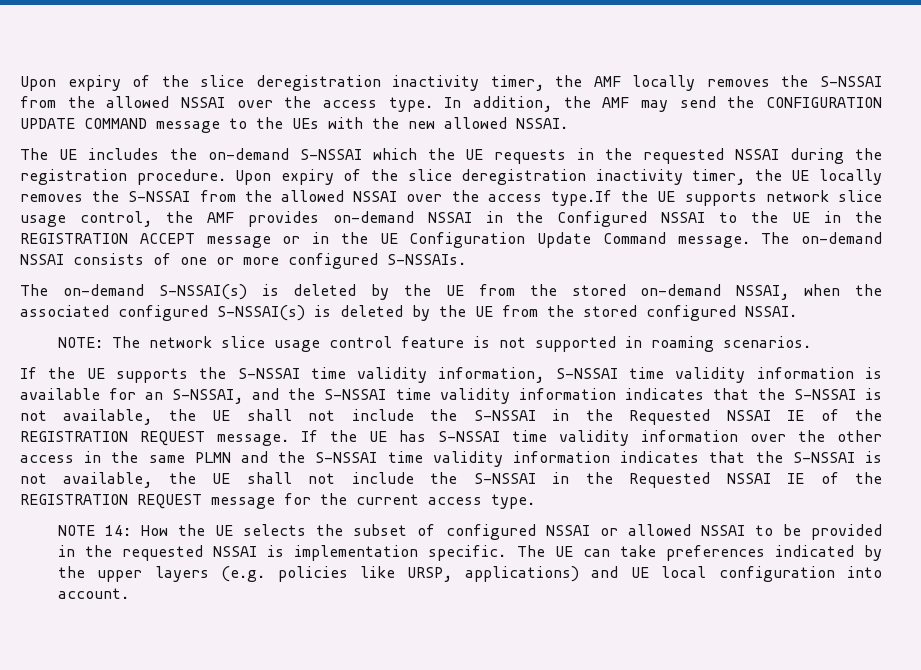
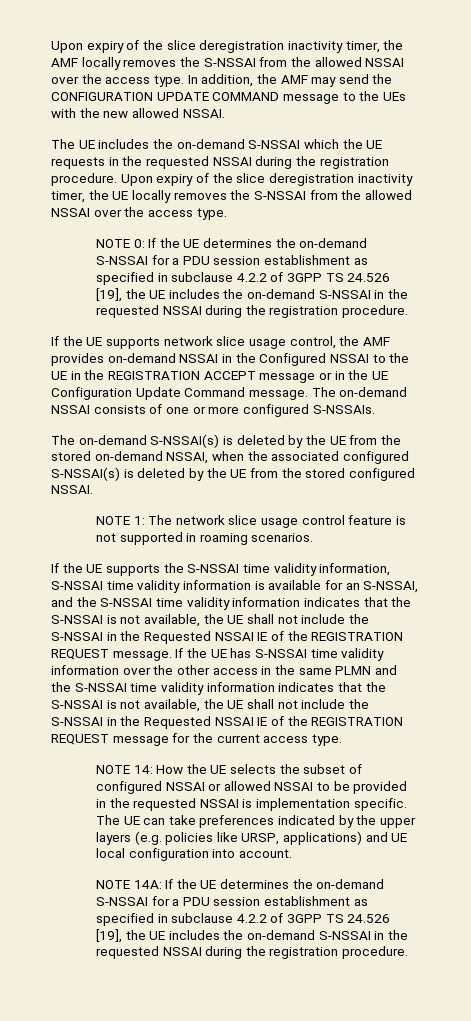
[551,190,612,206] type.If -> [196,208,227,220] [95,238,368,248] [95,255,368,265] [95,272,391,285] [95,288,409,302] [95,305,409,318] [51,336,59,346] type. // NOTE 0: If the UE determines the on-demand S-NSSAI for a PDU session establishment as specified in subclause 4.2.2 of 3GPP TS 24.526 [19], the UE includes the on-demand S-NSSAI in the requested NSSAI during the registration procedure. // If
[57,337,103,348] NOTE: -> [95,516,145,525] NOTE 1:
(129, 593) none -> [95,879,385,889] [95,896,368,906] [95,913,391,926] [95,929,409,943] [95,946,409,959] // NOTE 14A: If the UE determines the on-demand S-NSSAI for a PDU session establishment as specified in subclause 4.2.2 of 3GPP TS 24.526 [19], the UE includes the on-demand S-NSSAI in the requested NSSAI during the registration procedure.

